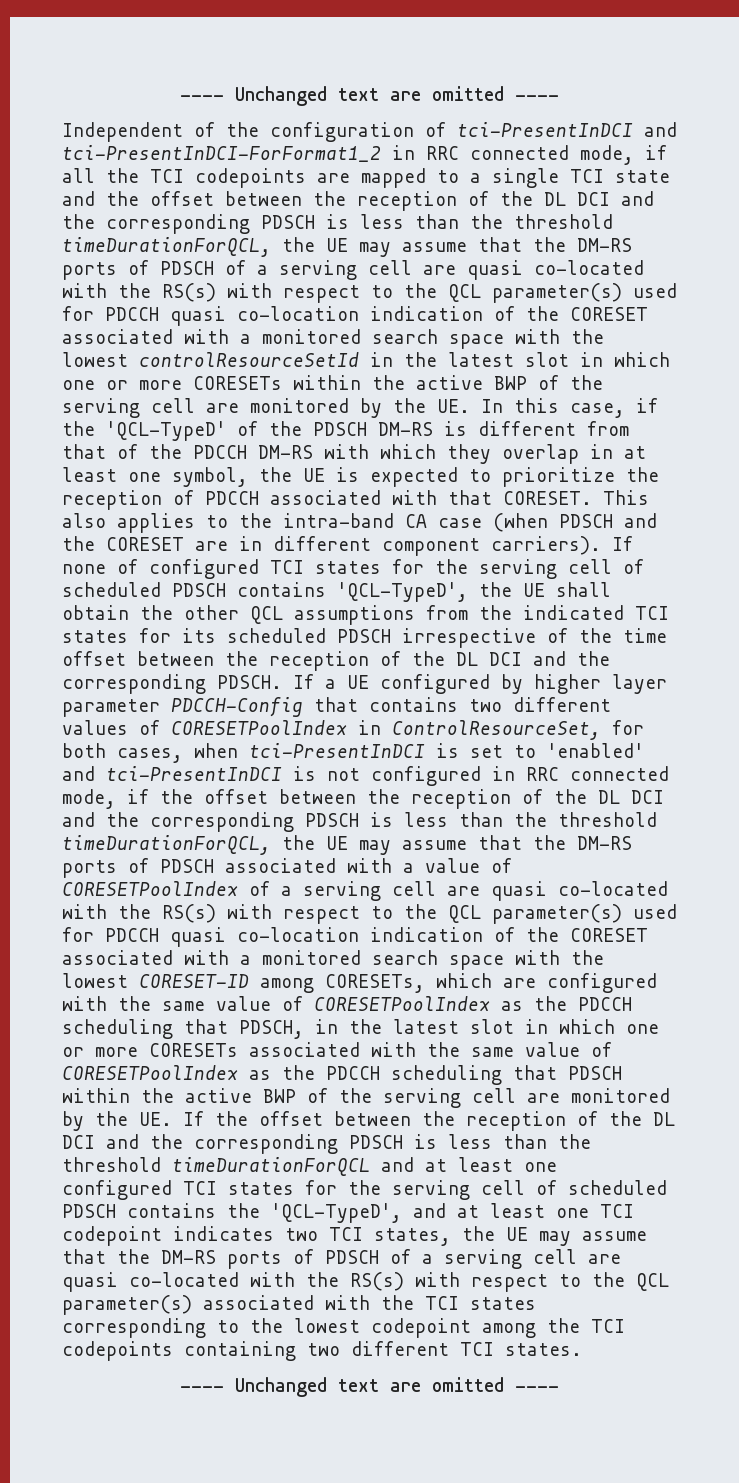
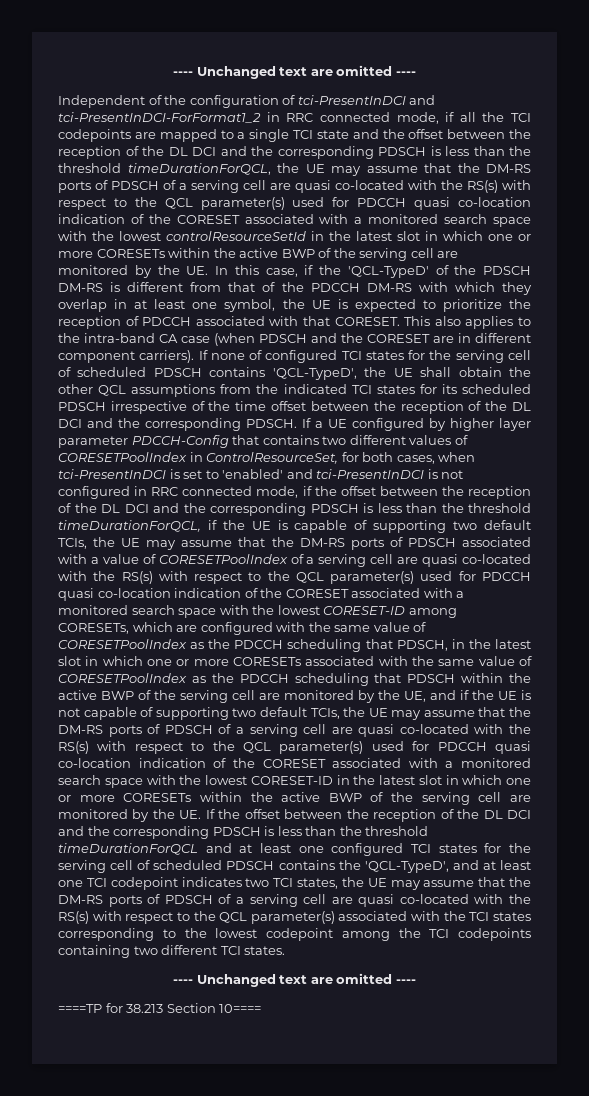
(271, 845) none -> [207,520,532,533] [58,538,87,549] if the UE is capable of supporting two default TCIs,
(128, 1118) none -> [404,690,531,702] [58,707,531,720] [58,724,531,737] [58,741,531,754] [58,758,531,768] [58,775,531,788] [58,792,531,805] [58,809,175,822] UE, and if the UE is not capable of supporting two default TCIs, the UE may assume that the DM-RS ports of PDSCH of a serving cell are quasi co-located with the RS(s) with respect to the QCL parameter(s) used for PDCCH quasi co-location indication of the CORESET associated with a monitored search space with the lowest CORESET-ID in the latest slot in which one or more CORESETs within the active BWP of the serving cell are monitored by the
(559, 1389) none -> [58,1003,262,1013] // ====TP for 38.213 Section 10====

